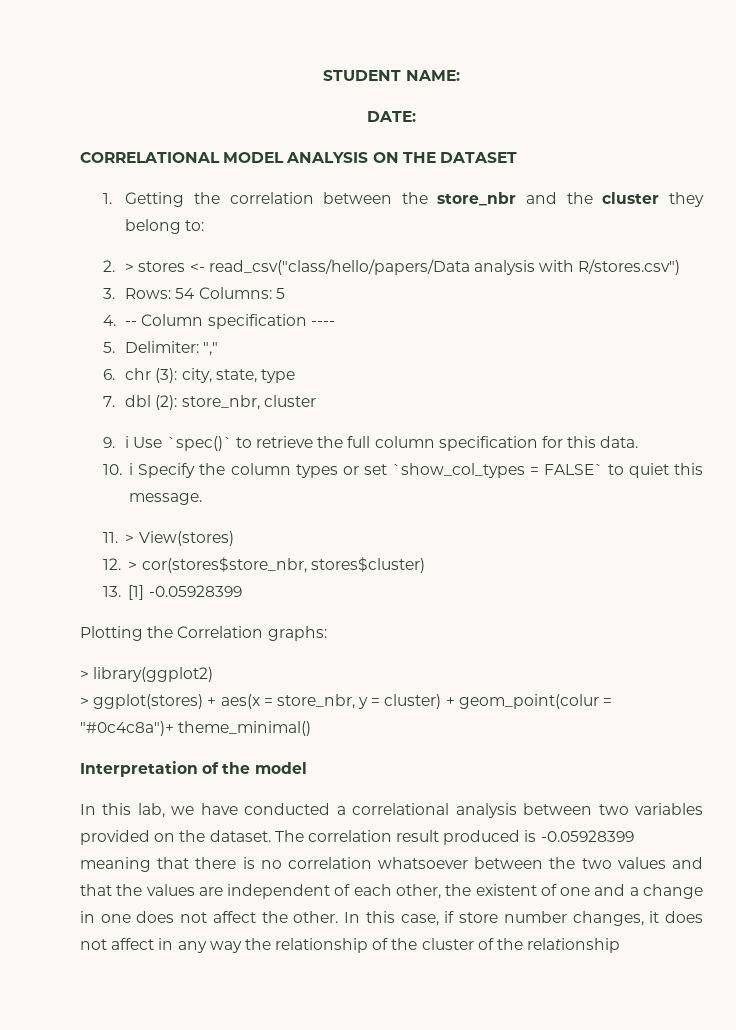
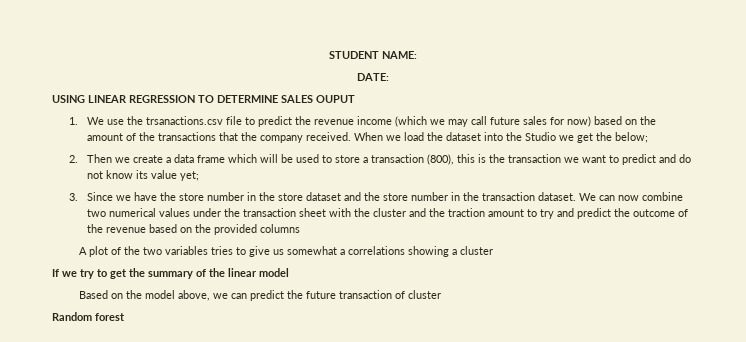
[80,152,517,163] [102,192,704,207] [125,219,205,234] [102,259,681,275] [102,287,285,299] [102,314,335,329] [102,341,219,356] [102,368,295,383] [102,395,316,410] [102,436,639,451] [102,463,703,478] [129,493,203,505] [102,531,234,546] [102,557,425,573] [102,585,242,600] [80,626,327,641] [80,667,214,682] [80,694,613,709] [80,721,312,736] [80,761,251,777] CORRELATIONAL MODEL ANALYSIS ON THE DATASET // 1. Getting the correlation between the store_nbr and the cluster they belong to: // 2. > stores <- read_csv("class/hello/papers/Data analysis with R/stores.csv") // 3. Rows: 54 Columns: 5 // 4. -- Column specification ---- // 5. Delimiter: "," // 6. chr (3): city, state, type // 7. dbl (2): store_nbr, cluster // 9. i Use `spec()` to retrieve the full column specification for this data. // 10. i Specify the column types or set `show_col_types = FALSE` to quiet this message. // 11. > View(stores) // 12. > cor(stores$store_nbr, stores$cluster) // 13. [1] -0.05928399 // Plotting the Correlation graphs: // > library(ggplot2) // > ggplot(stores) + aes(x = store_nbr, y = cluster) + geom_point(colur = "#0c4c8a")+ theme_minimal() // Interpretation of the -> [52,95,355,103] [69,116,656,127] [86,132,648,143] [69,154,691,165] [86,170,199,181] [69,192,683,201] [86,208,688,219] [86,224,300,235] [78,246,493,257] [52,268,257,279] USING LINEAR REGRESSION TO DETERMINE SALES OUPUT // 1. We use the trsanactions.csv file to predict the revenue income (which we may call future sales for now) based on the amount of the transactions that the company received. When we load the dataset into the Studio we get the below; // 2. Then we create a data frame which will be used to store a transaction (800), this is the transaction we want to predict and do not know its value yet; // 3. Since we have the store number in the store dataset and the store number in the transaction dataset. We can now combine two numerical values under the transaction sheet with the cluster and the traction amount to try and predict the outcome of the revenue based on the provided columns // A plot of the two variables tries to give us somewhat a correlations showing a cluster // If we try to get the summary of the linear
[80,803,703,818] [80,830,634,845] [80,857,703,872] [80,884,703,899] [80,911,704,926] [80,938,621,953] In this lab, we have conducted a correlational analysis between two variables provided on the dataset. The correlation result produced is -0.05928399 meaning that there is no correlation whatsoever between the two values and that the values are independent of each other, the existent of one and a change in one does not affect the other. In this case, if store number changes, it does not affect in any way the relationship of the cluster of the relationship -> [78,290,441,301] [52,312,125,321] Based on the model above, we can predict the future transaction of cluster // Random forest

